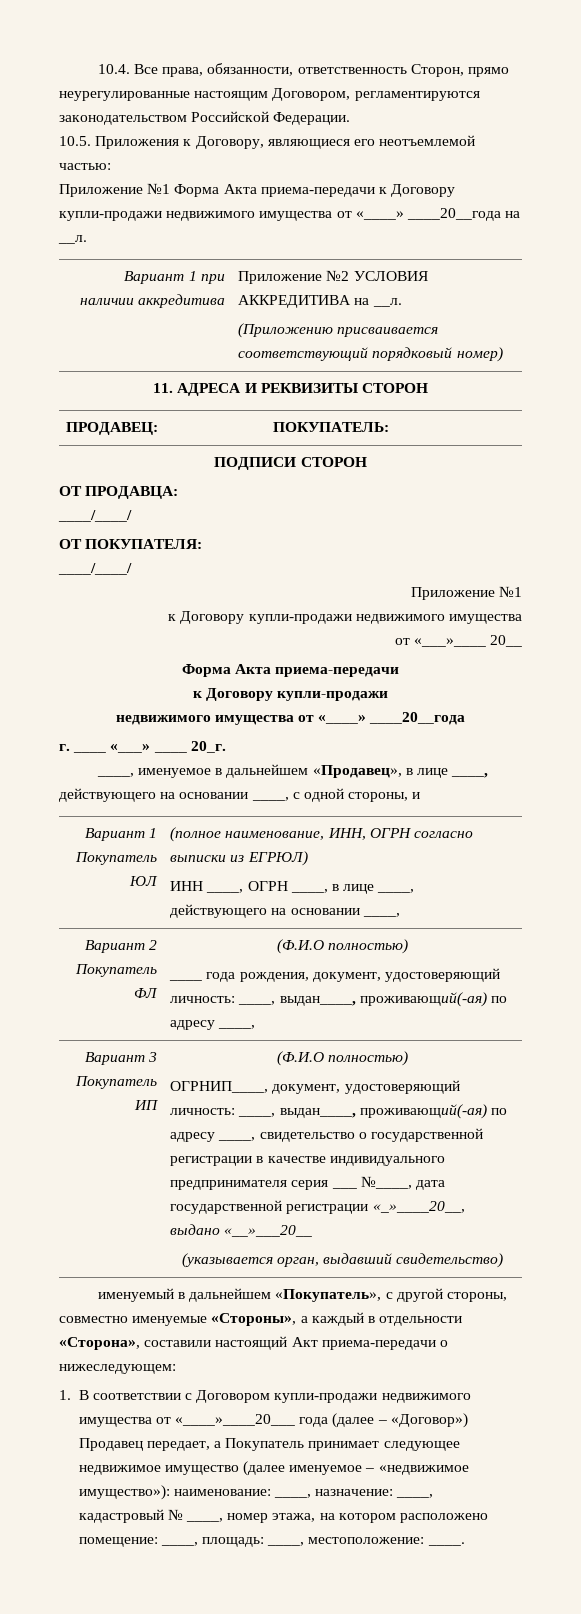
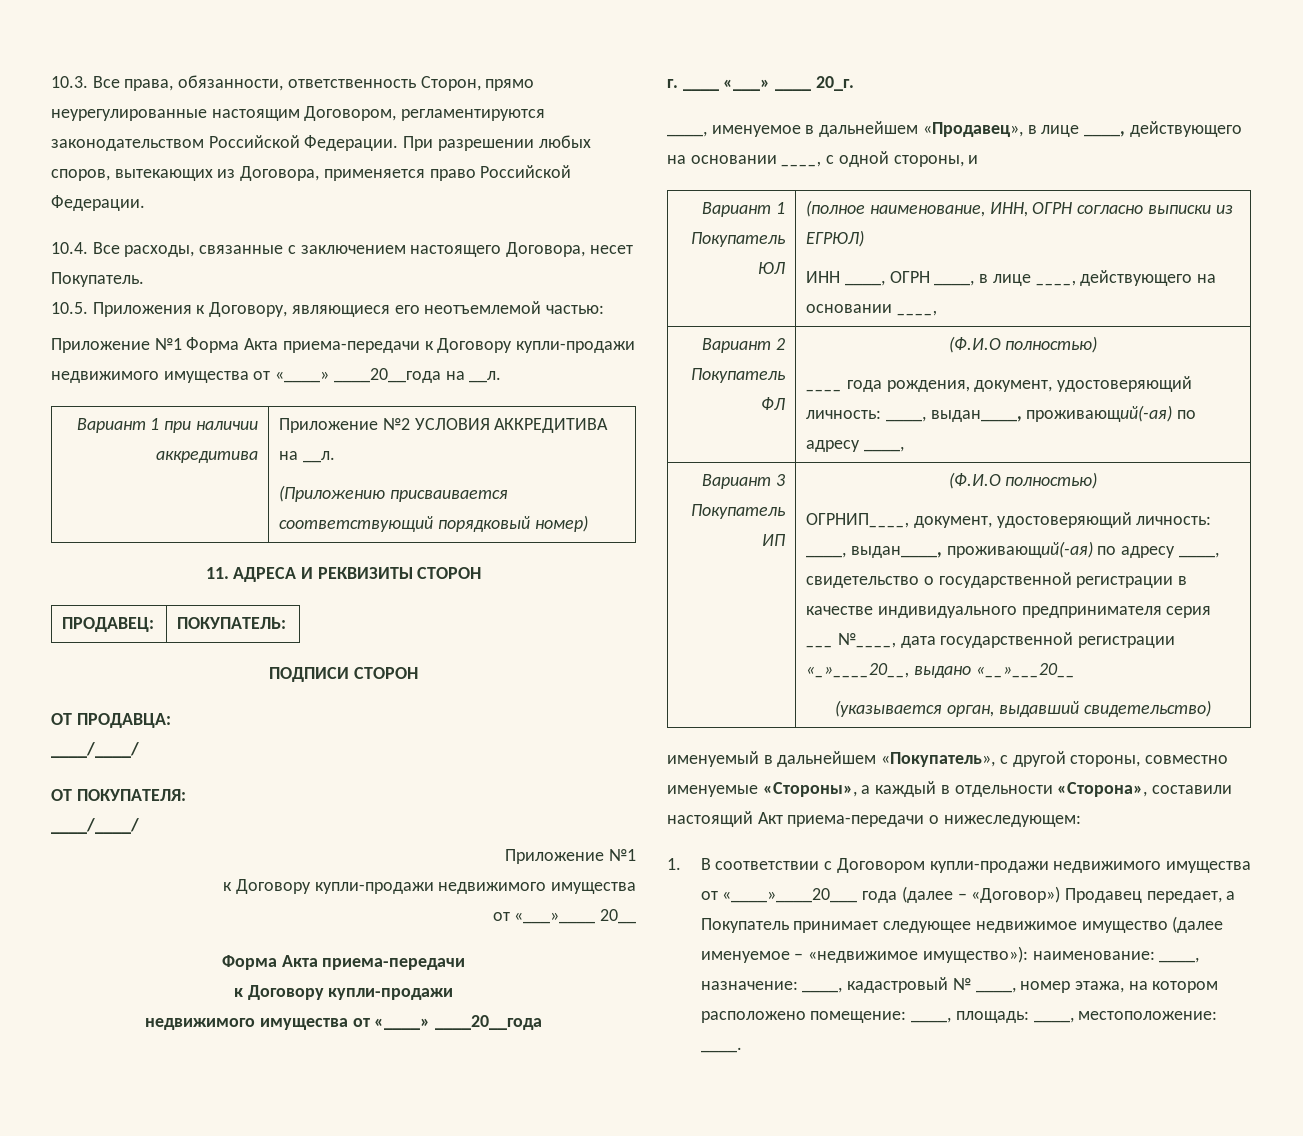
[97,64,130,74] 10.4. -> [51,76,88,88] 10.3.
(351, 118) none -> [403,135,591,151] [51,165,572,181] [51,195,145,211] [51,242,633,257] [51,272,144,287] При разрешении любых споров, вытекающих из Договора, применяется право Российской Федерации. // 10.4. Все расходы, связанные с заключением настоящего Договора, несет Покупатель.

